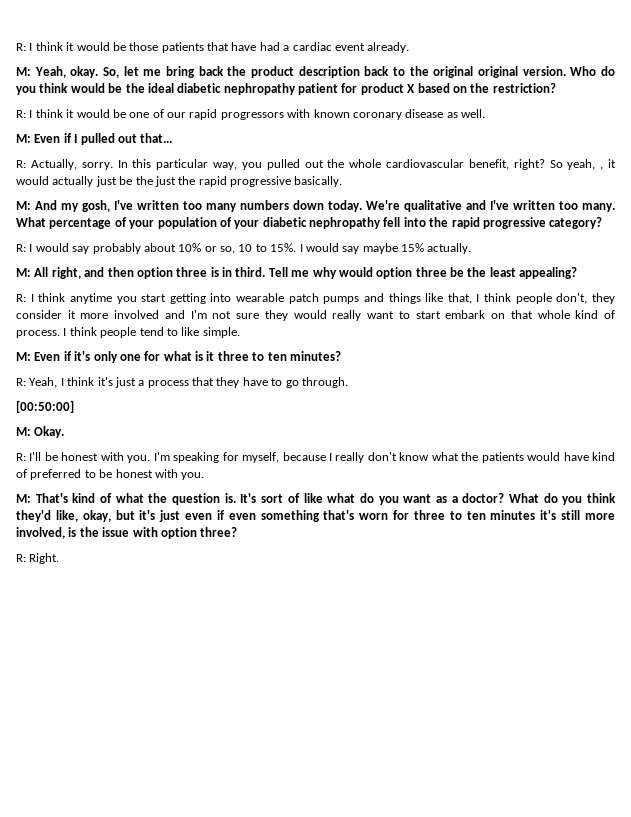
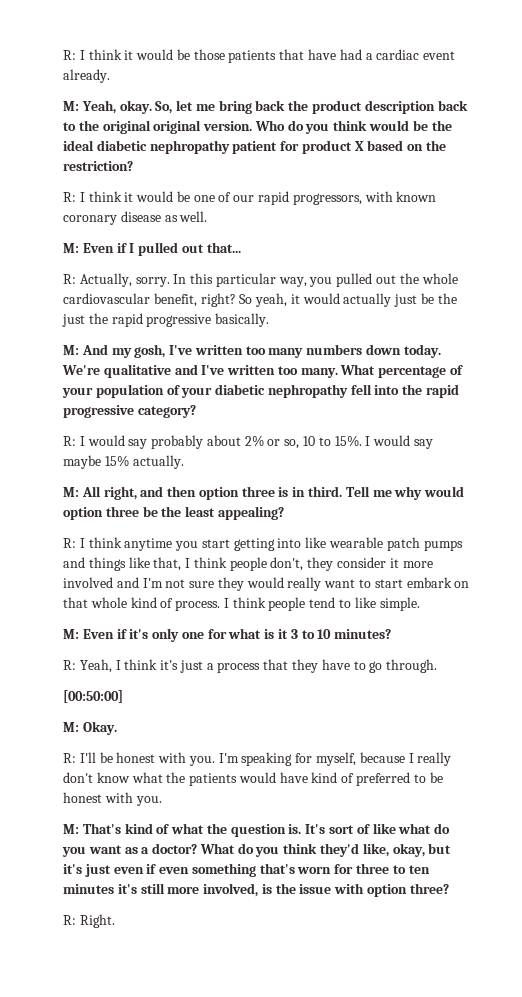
[220,112,284,120] progressors -> [292,193,362,205] progressors,
[600,167,604,170] , -> (288, 300) none
[178,243,202,252] 10% -> [244,435,264,447] 2%
(232, 297) none -> [305,537,327,548] like
[217,351,287,361] three to ten -> [290,629,332,639] 3 to 10

